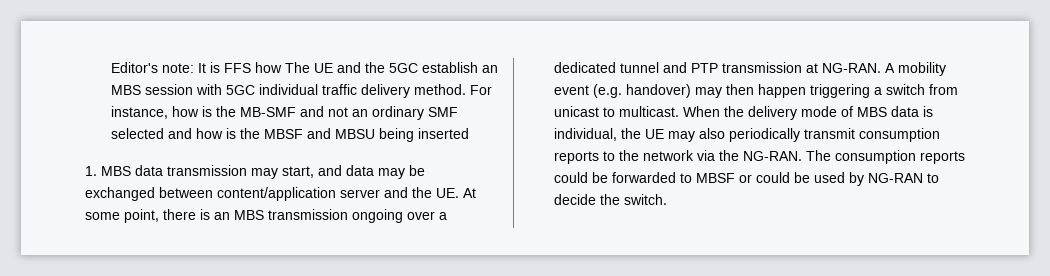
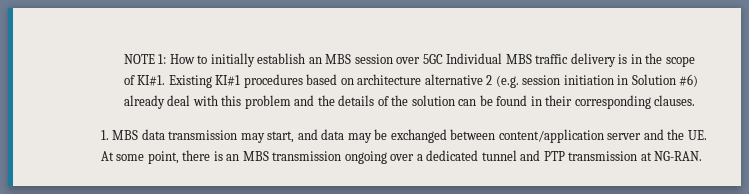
[110,62,498,73] [110,84,492,98] [110,106,458,120] [110,128,469,142] Editor's note: It is FFS how The UE and the 5GC establish an MBS session with 5GC individual traffic delivery method. For instance, how is the MB-SMF and not an ordinary SMF selected and how is the MBSF and MBSU being inserted -> [123,53,695,67] [123,74,699,88] [123,95,696,109] NOTE 1: How to initially establish an MBS session over 5GC Individual MBS traffic delivery is in the scope of KI#1. Existing KI#1 procedures based on architecture alternative 2 (e.g. session initiation in Solution #6) already deal with this problem and the details of the solution can be found in their corresponding clauses.
[884,62,946,76] [553,84,958,98] [553,106,933,120] [553,128,940,142] [553,150,965,164] [553,172,939,186] [553,194,667,205] A mobility event (e.g. handover) may then happen triggering a switch from unicast to multicast. When the delivery mode of MBS data is individual, the UE may also periodically transmit consumption reports to the network via the NG-RAN. The consumption reports could be forwarded to MBSF or could be used by NG-RAN to decide the switch. -> (703, 156) none

